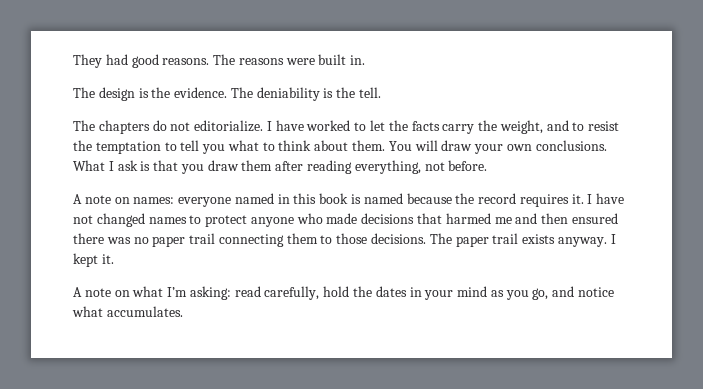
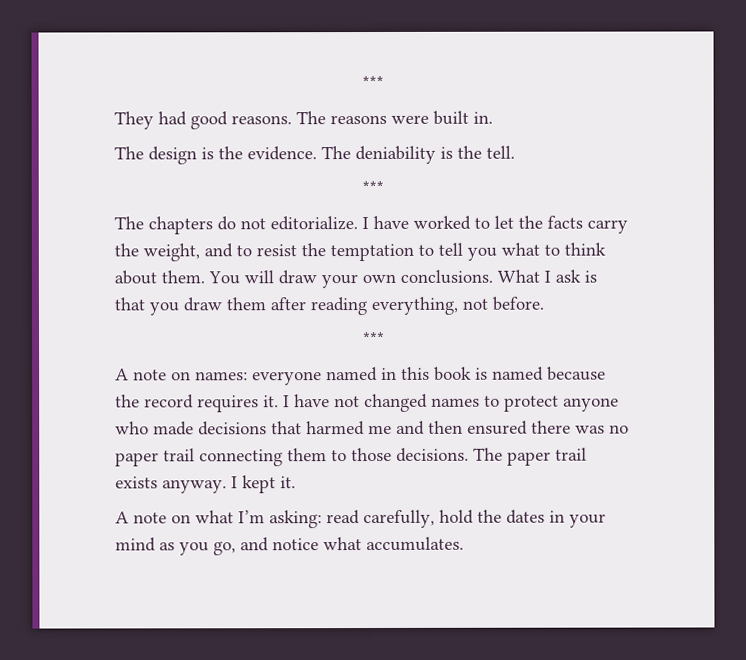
(73, 61) none -> [361,75,384,90] *** //
(382, 92) none -> [361,180,384,195] // ***
(488, 165) none -> [362,331,385,346] // ***

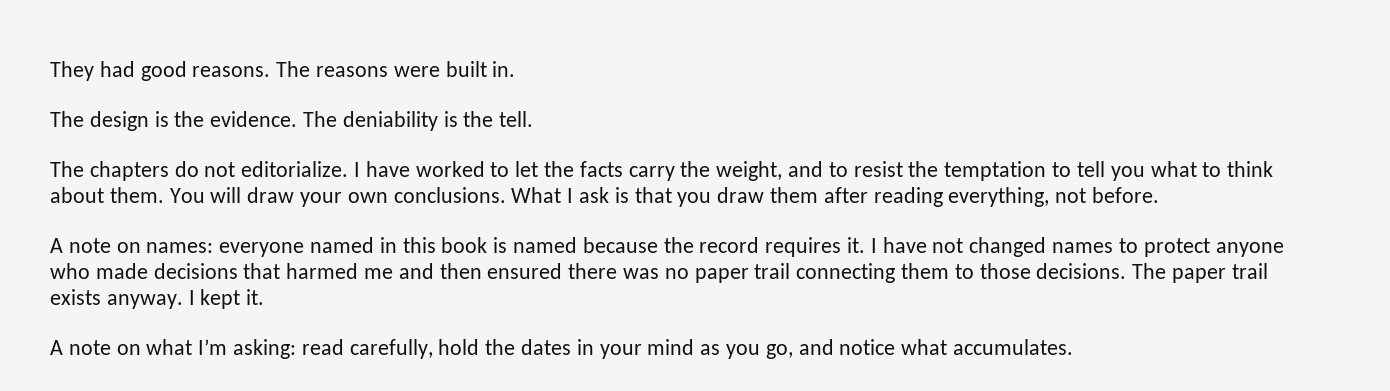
[361,75,384,90] *** // -> (50, 71) none
[361,180,384,195] // *** -> (534, 119) none
[362,331,385,346] // *** -> (1160, 195) none

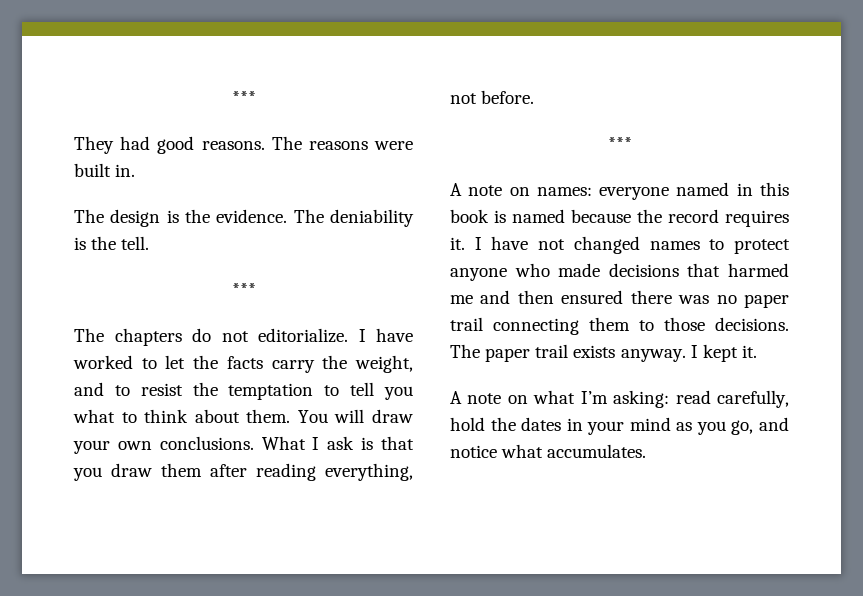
(50, 71) none -> [231,91,256,104] *** //
(534, 119) none -> [231,283,256,296] // ***
(1160, 195) none -> [607,137,632,150] // ***

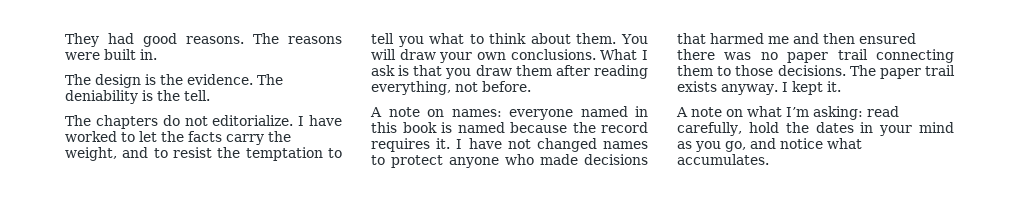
[231,91,256,104] *** // -> (65, 40) none
[231,283,256,296] // *** -> (210, 95) none
[607,137,632,150] // *** -> (531, 86) none

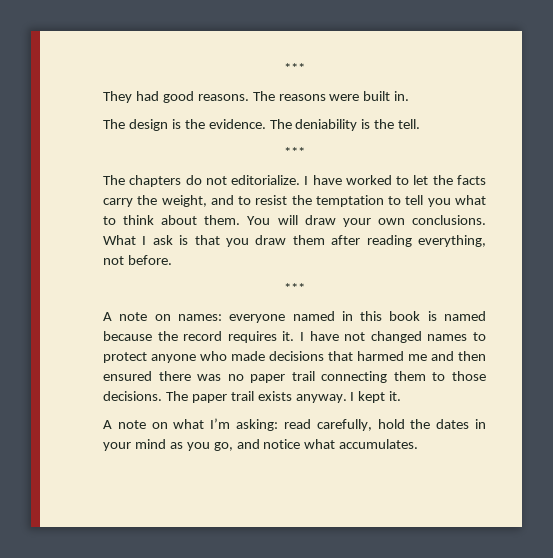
(65, 40) none -> [284,63,305,73] *** //
(210, 95) none -> [284,147,305,157] // ***
(531, 86) none -> [284,283,305,293] // ***

